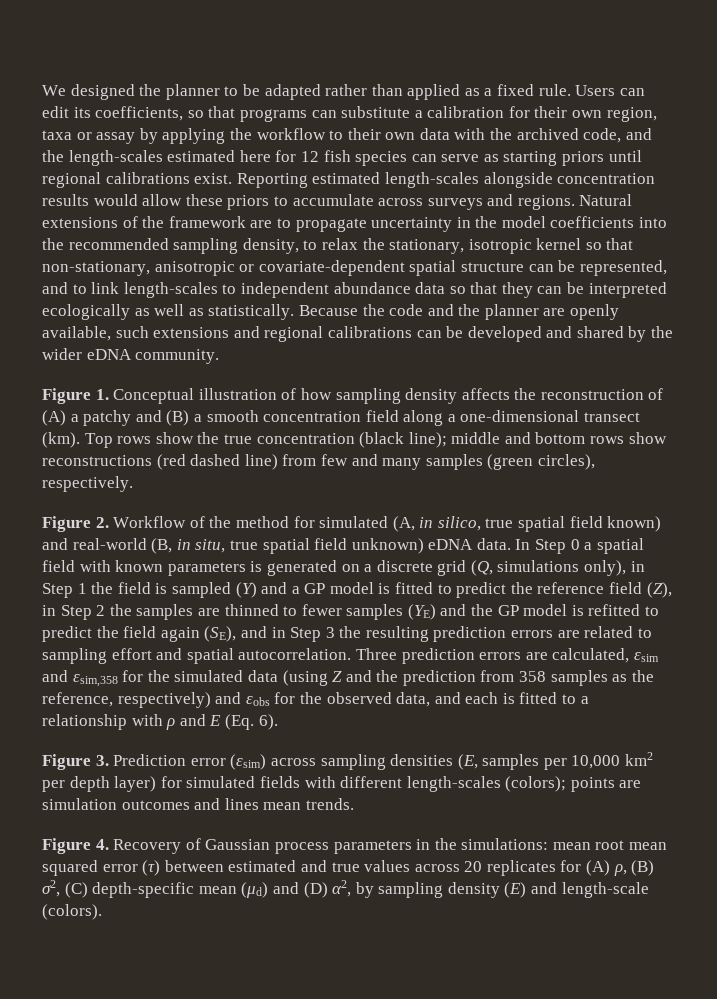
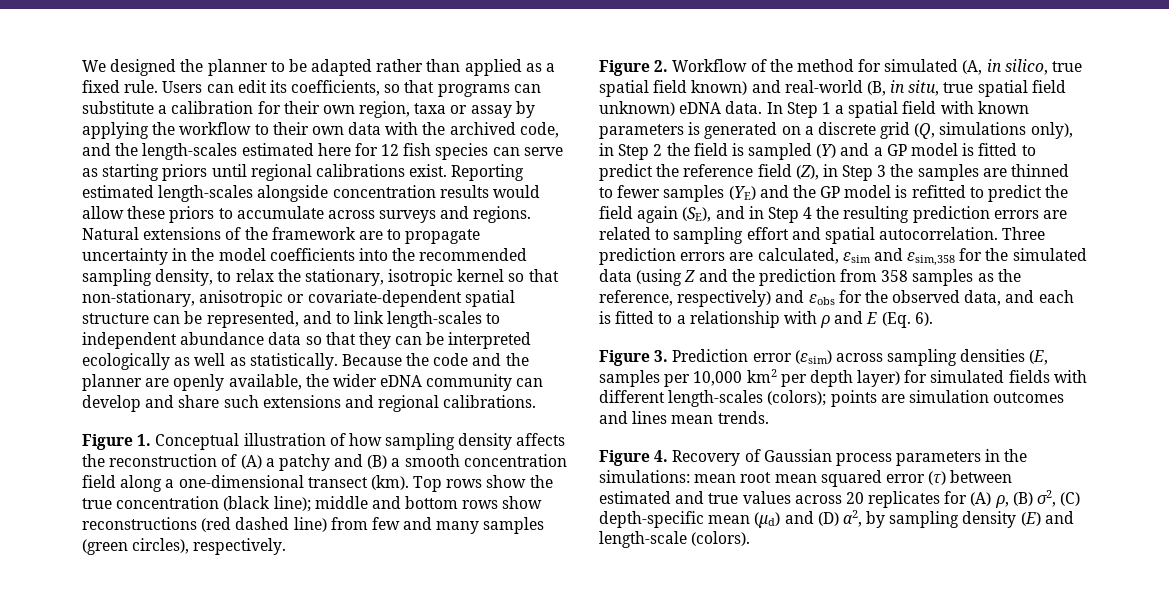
[115,326,674,342] [42,348,220,364] such extensions and regional calibrations can be developed and shared by the wider eDNA community. -> [305,374,544,391] [82,395,537,412] the wider eDNA community can develop and share such extensions and regional calibrations.
[570,539,580,550] 0 -> [821,102,831,114] 1
[77,583,87,594] 1 -> [653,144,663,156] 2
[96,605,106,616] 2 -> [877,165,887,177] 3
[325,627,335,638] 3 -> [803,207,813,219] 4

